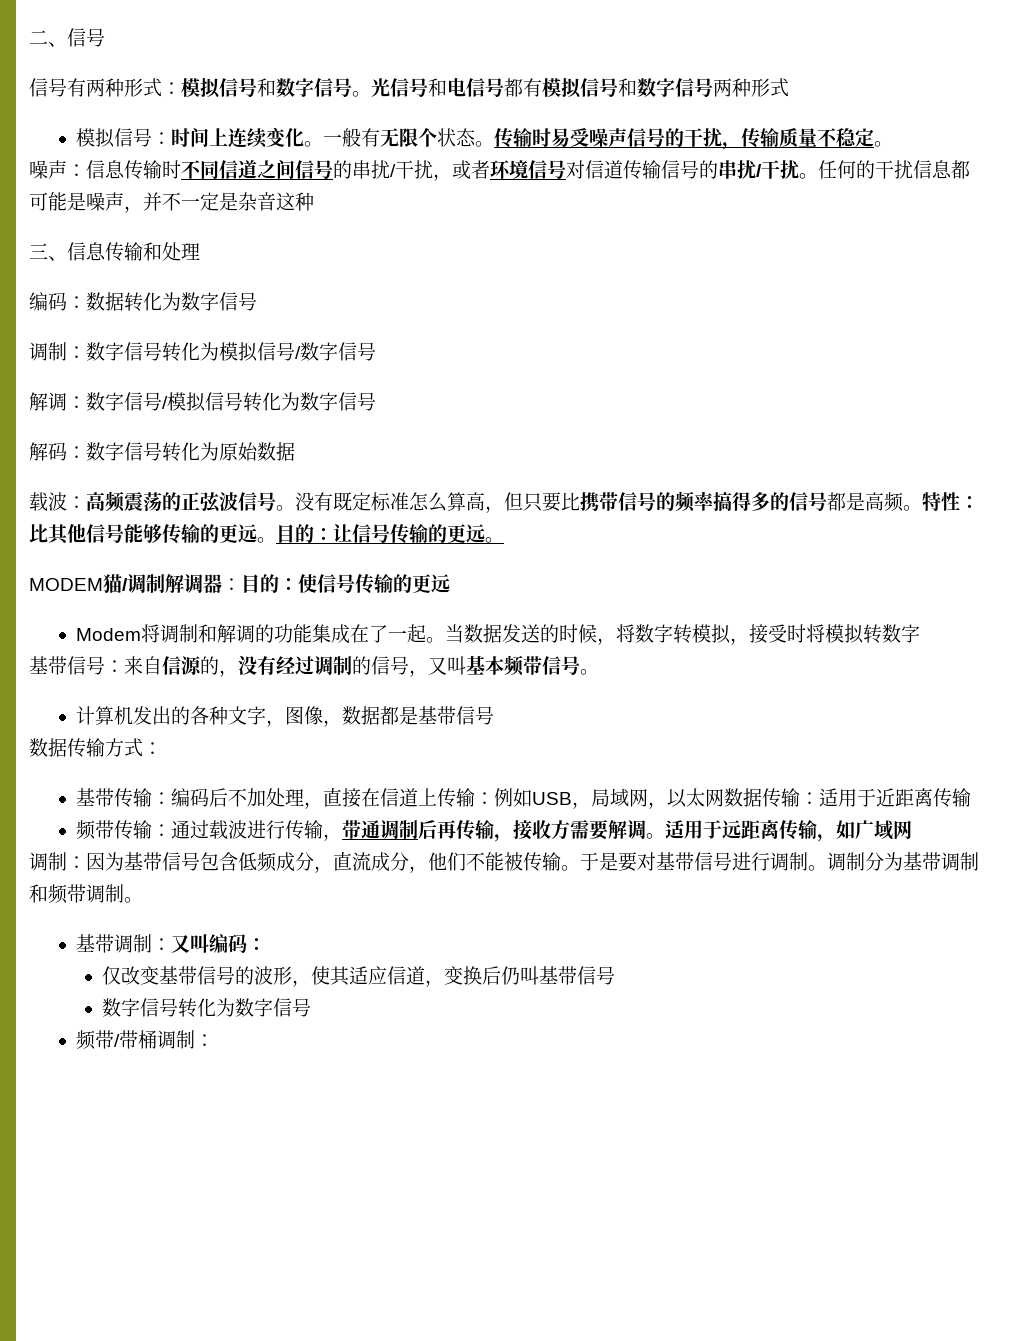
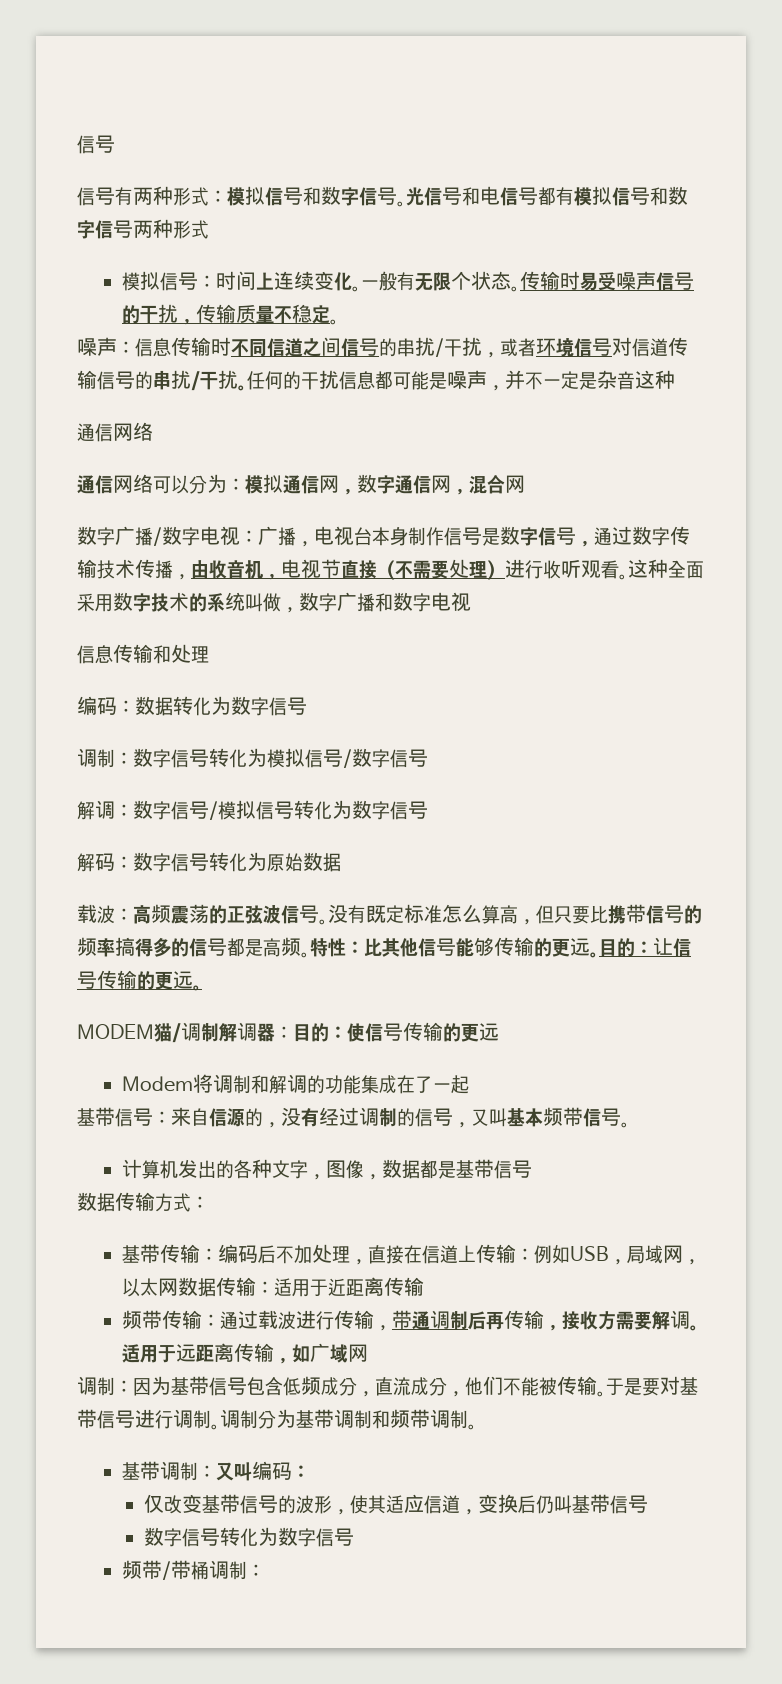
[29,30,67,47] 二、 -> (77, 144) none
[29,243,67,261] 三、 -> [77,422,153,442] [77,474,525,495] [77,526,690,547] [77,559,704,580] [77,592,471,613] 通信网络 // 通信网络可以分为：模拟通信网，数字通信网，混合网 // 数字广播/数字电视：广播，电视台本身制作信号是数字信号，通过数字传输技术传播，由收音机，电视节直接（不需要处理）进行收听观看。这种全面采用数字技术的系统叫做，数字广播和数字电视 //
[425,624,920,645] 。当数据发送的时候，将数字转模拟，接受时将模拟转数字 -> (469, 1084) none

